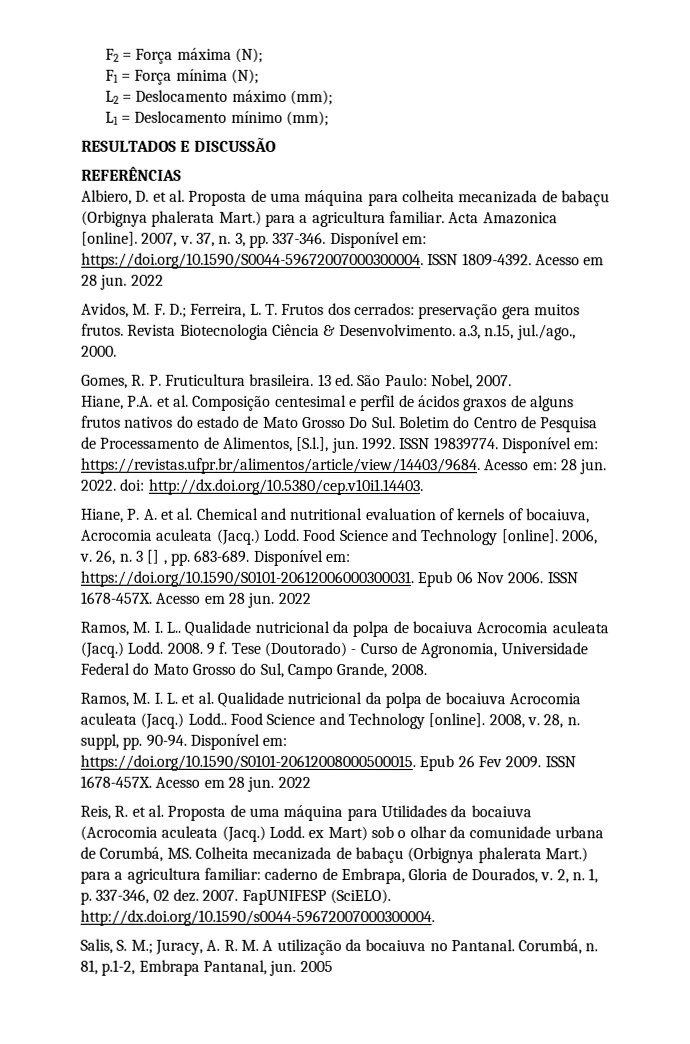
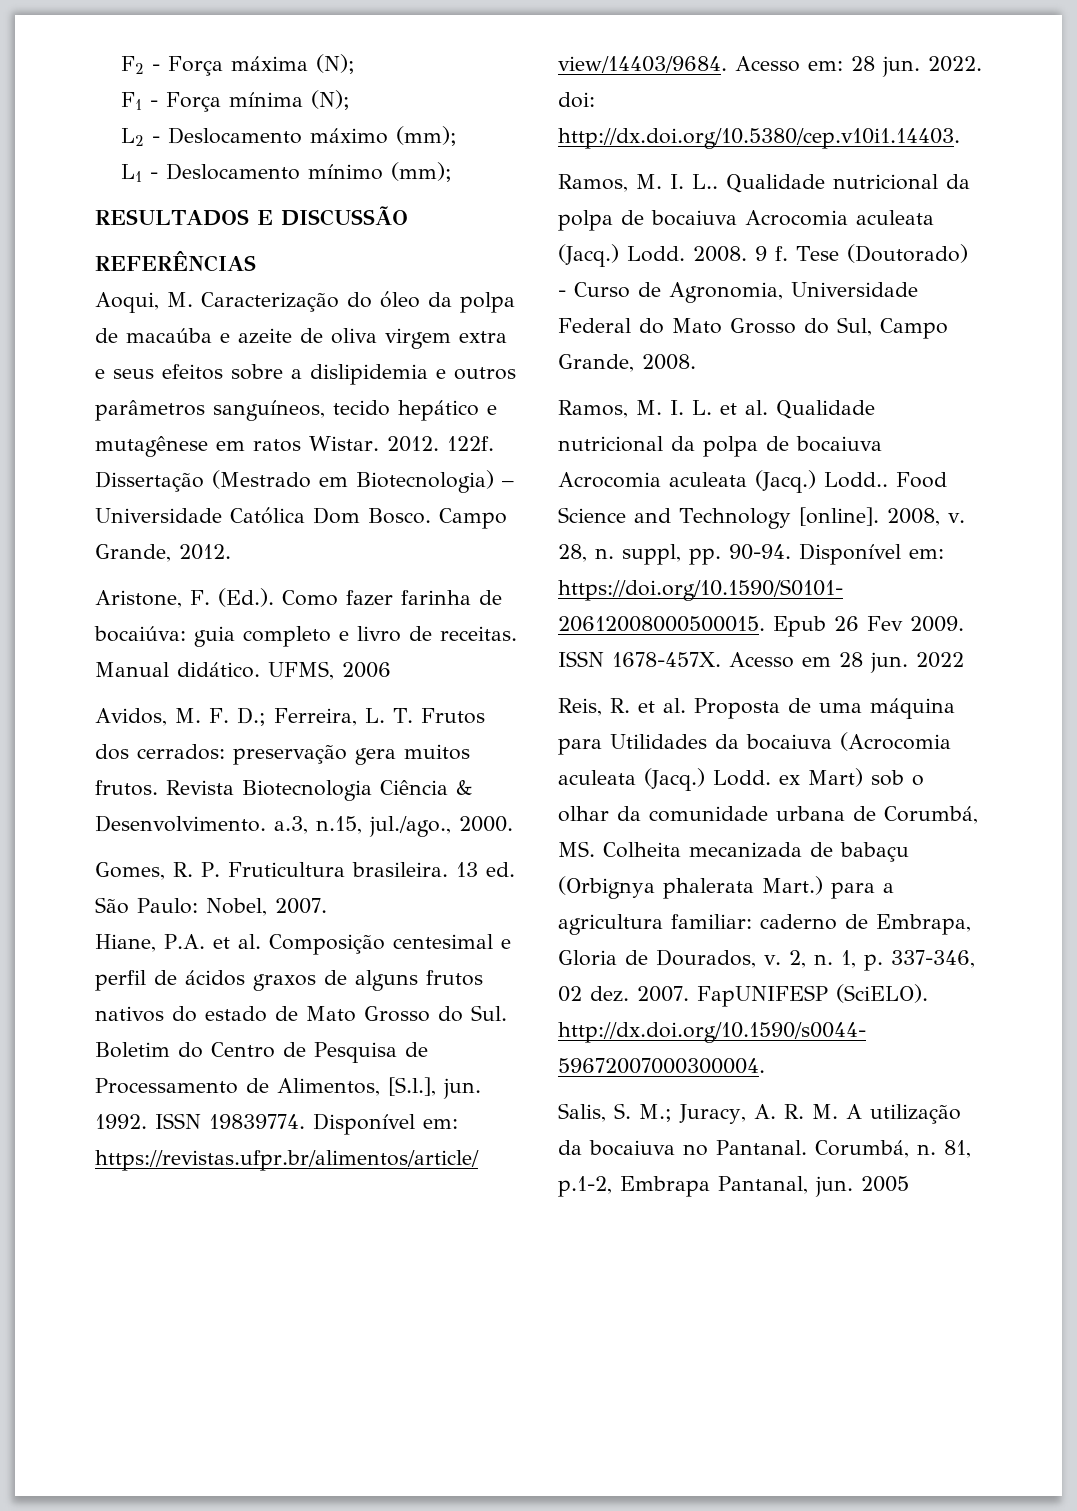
[122,52,133,60] = -> [152,64,161,71] -
[121,73,132,81] = -> [150,100,159,107] -
[122,94,133,102] = -> [152,136,161,143] -
[121,115,132,123] = -> [150,172,159,179] -
[81,189,610,207] [81,210,558,228] [81,231,427,249] [81,252,605,270] [81,274,164,290] Albiero, D. et al. Proposta de uma máquina para colheita mecanizada de babaçu (Orbignya phalerata Mart.) para a agricultura familiar. Acta Amazonica [online]. 2007, v. 37, n. 3, pp. 337-346. Disponível em: https://doi.org/10.1590/S0044-59672007000300004. ISSN 1809-4392. Acesso em 28 jun. 2022 -> [95,291,515,313] [95,328,507,349] [95,364,516,385] [95,400,497,421] [95,436,494,457] [95,470,514,493] [95,507,507,529] [95,544,231,562] [95,588,502,608] [94,626,517,647] [95,661,391,680] Aoqui, M. Caracterização do óleo da polpa de macaúba e azeite de oliva virgem extra e seus efeitos sobre a dislipidemia e outros parâmetros sanguíneos, tecido hepático e mutagênese em ratos Wistar. 2012. 122f. Dissertação (Mestrado em Biotecnologia) – Universidade Católica Dom Bosco. Campo Grande, 2012. // Aristone, F. (Ed.). Como fazer farinha de bocaiúva: guia completo e livro de receitas. Manual didático. UFMS, 2006
[349,417,369,429] Do -> [438,1006,463,1022] do
[80,507,590,524] [80,528,597,546] [79,549,350,566] [80,570,578,588] [80,591,311,608] // Hiane, P. A. et al. Chemical and nutritional evaluation of kernels of bocaiuva, Acrocomia aculeata (Jacq.) Lodd. Food Science and Technology [online]. 2006, v. 26, n. 3 [] , pp. 683-689. Disponível em: https://doi.org/10.1590/S0101-20612006000300031. Epub 06 Nov 2006. ISSN 1678-457X. Acesso em 28 jun. 2022 -> (960, 138) none

